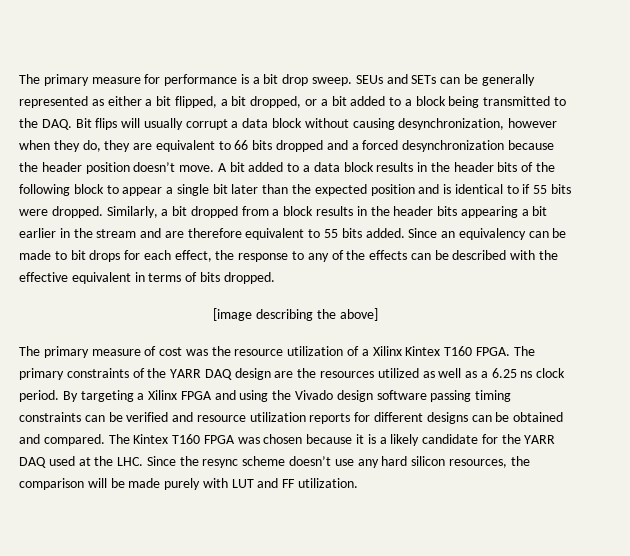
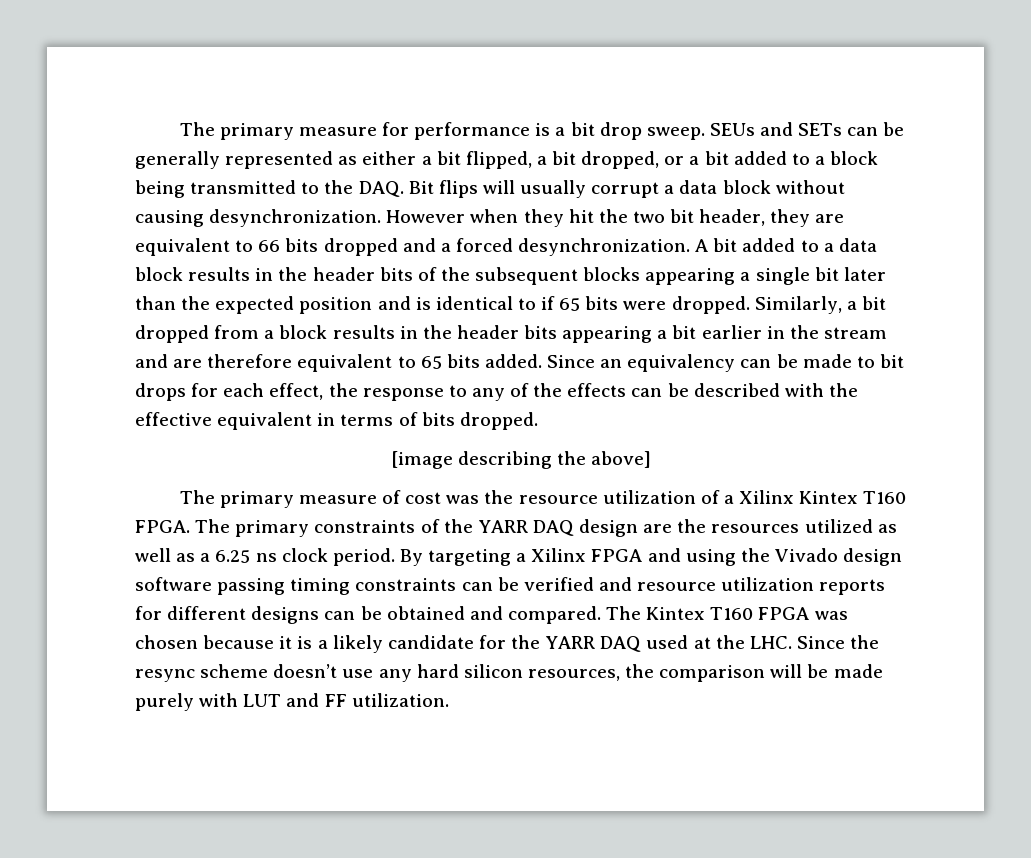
[398,118,558,130] [19,140,101,152] desynchronization, however when they do, -> [209,209,766,227] desynchronization. However when they hit the two bit header,
[402,140,554,152] [19,162,215,174] desynchronization because the header position doesn’t move. -> [518,238,691,256] desynchronization.
[19,184,163,196] following block to appear -> [475,267,736,285] subsequent blocks appearing
[533,185,548,194] 55 -> [559,298,581,311] 65
[324,229,339,238] 55 -> [420,356,442,369] 65

